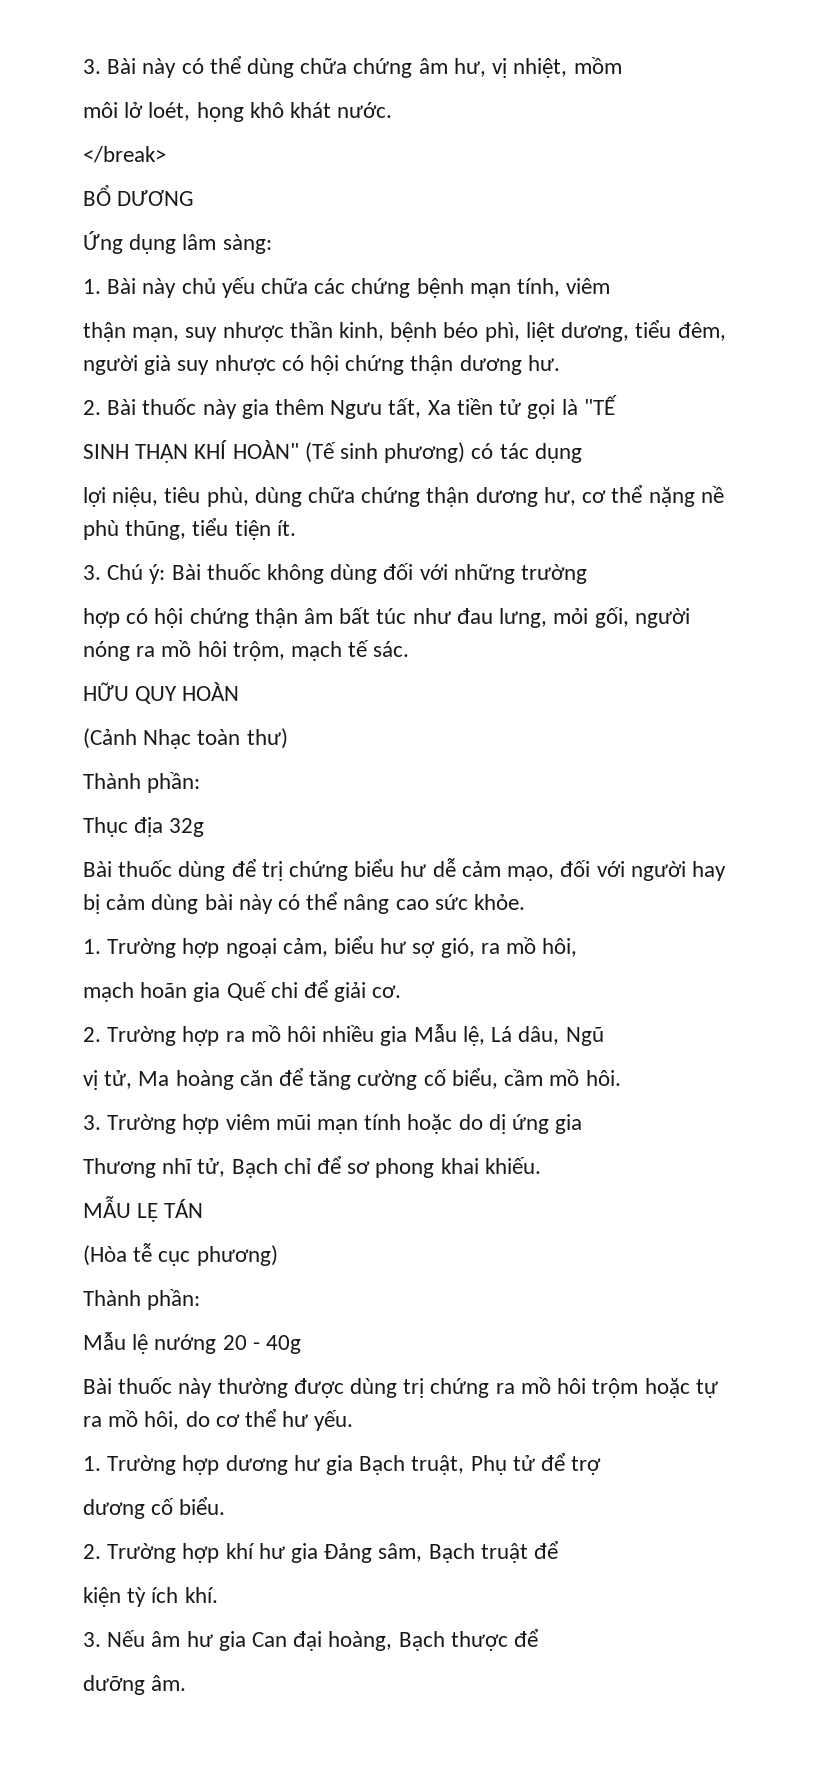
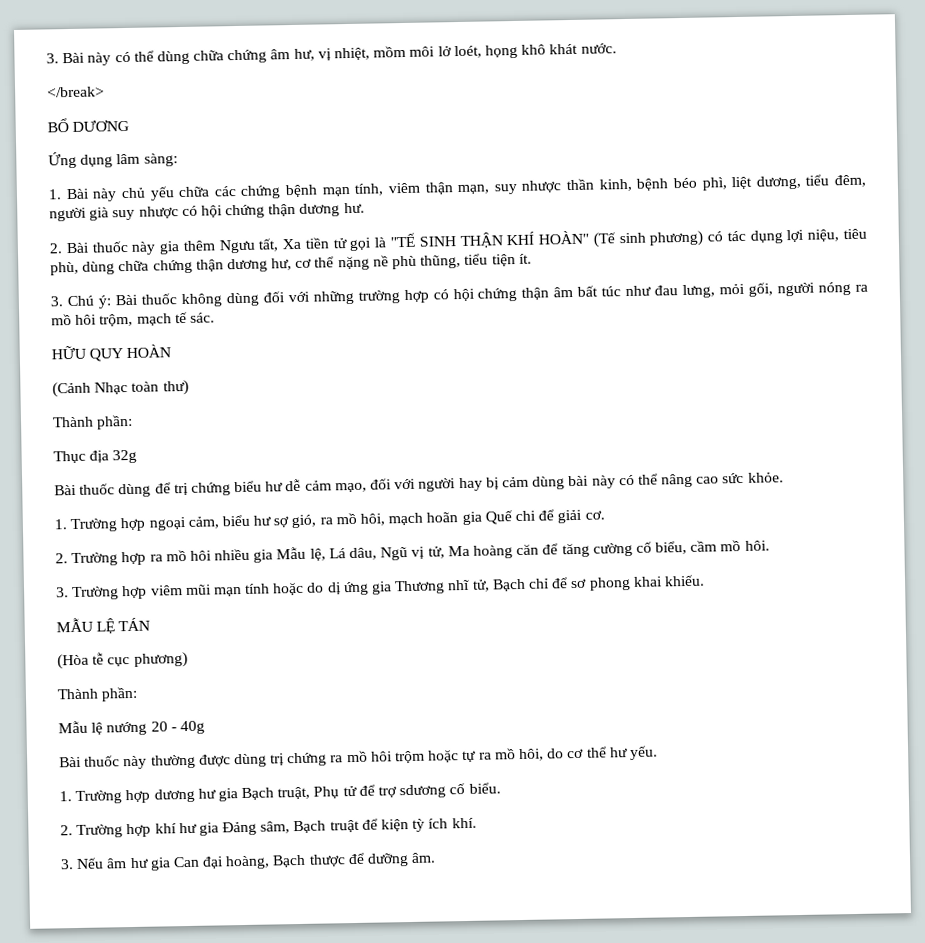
(622, 65) // -> (407, 51) none
(611, 286) // -> (420, 188) none
(617, 405) // -> (416, 240) none
(582, 453) // -> (783, 237) none
(588, 574) // -> (400, 297) none
(578, 947) // -> (386, 519) none
(604, 1036) // -> (409, 553) none
(583, 1124) // -> (393, 588) none
[83,1499,145,1519] // dương -> [399,784,447,799] sdương
(560, 1550) // -> (378, 824) none
(540, 1638) // -> (365, 858) none

